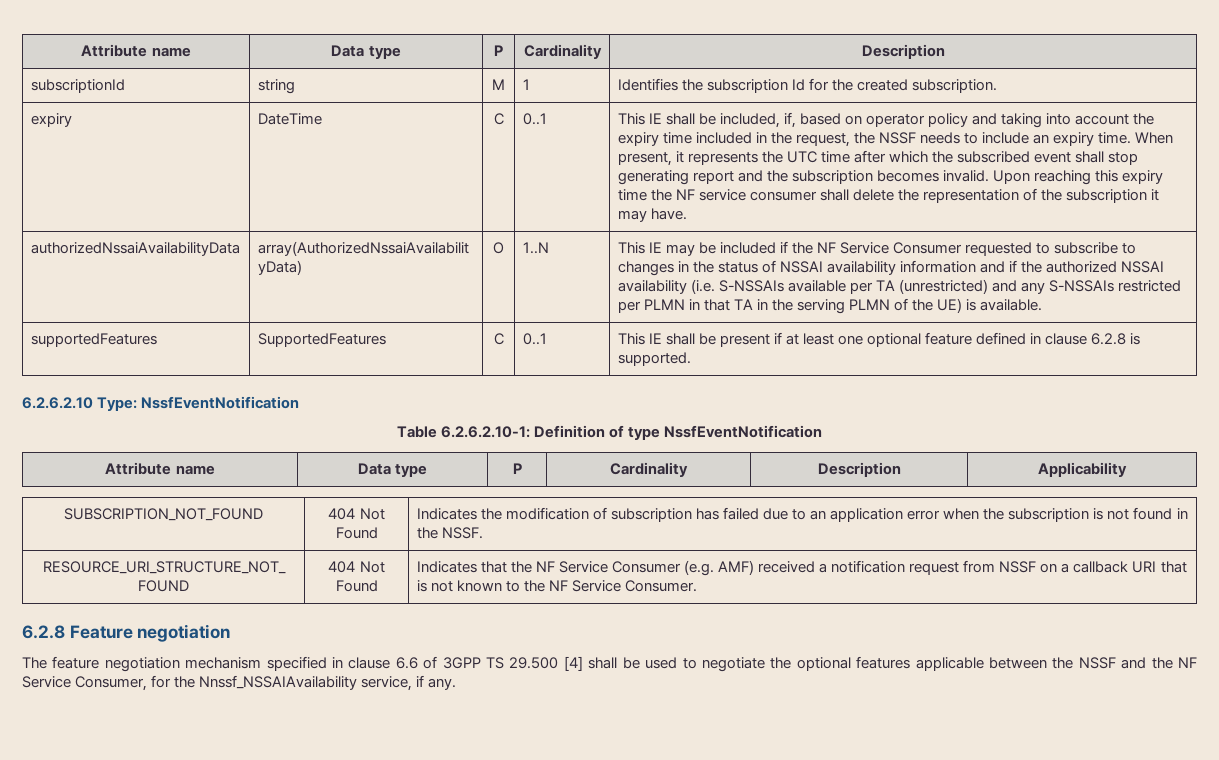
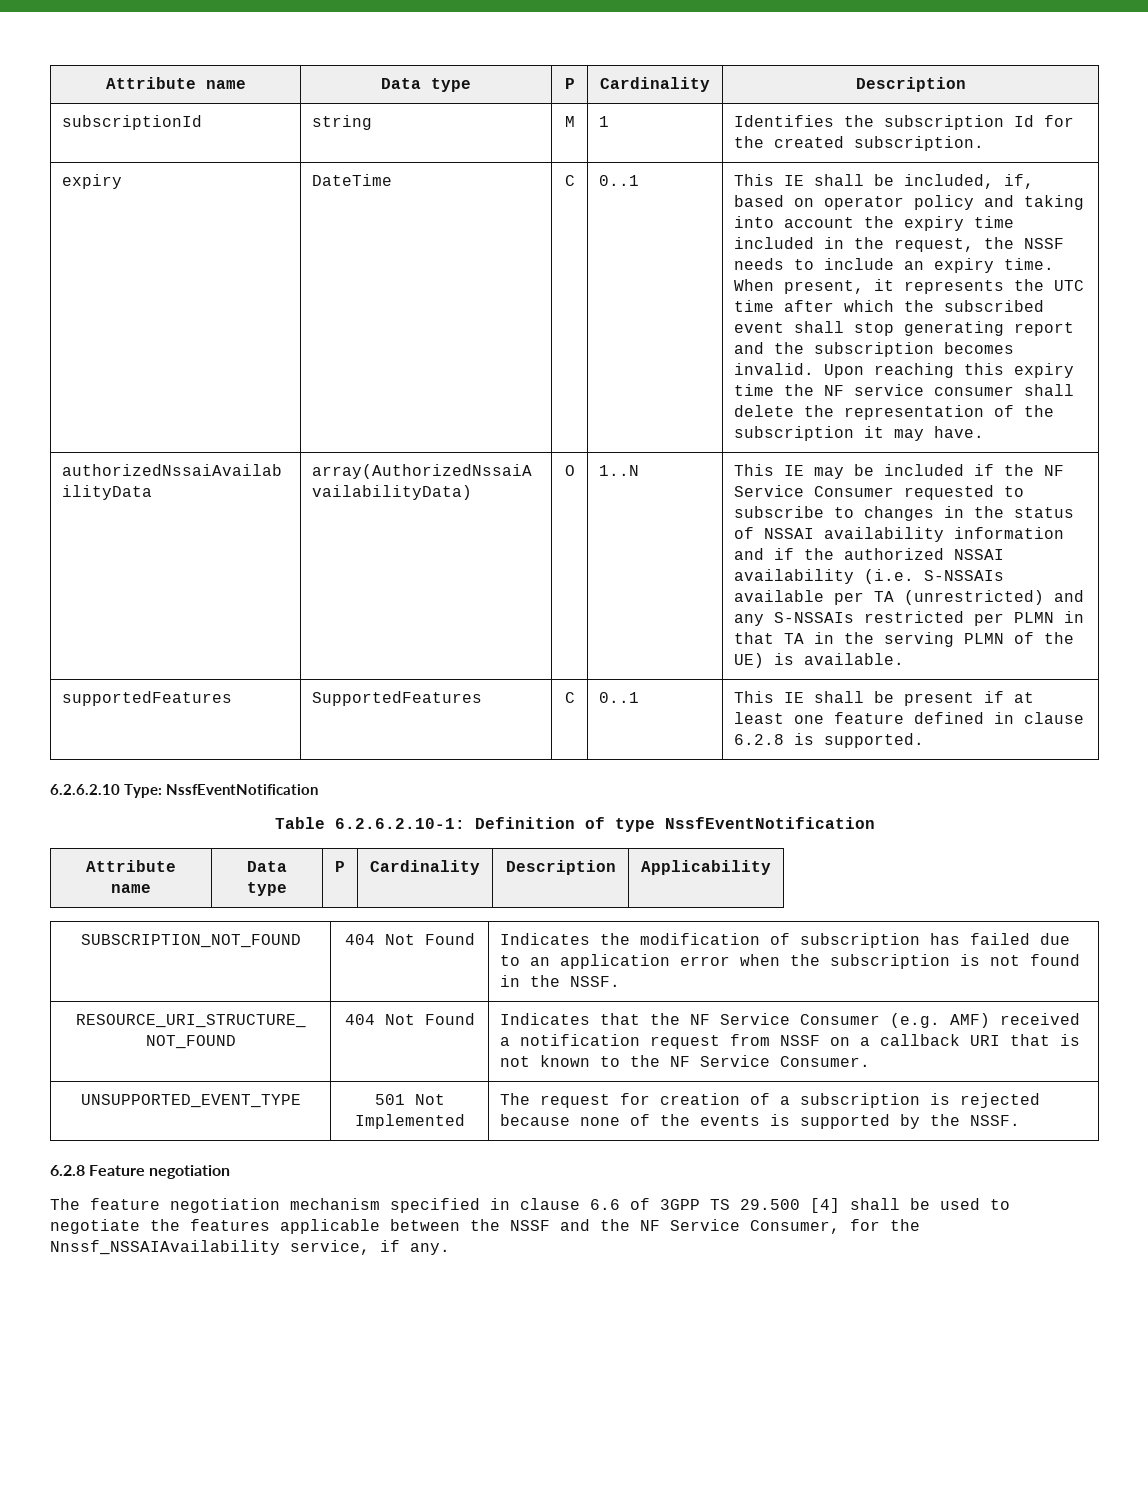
[867,333,922,347] optional -> (825, 719) none
(697, 586) none -> [80,1094,301,1108] [374,1094,445,1105] [354,1114,465,1129] [500,1093,1041,1108] [500,1114,1021,1129] // UNSUPPORTED_EVENT_TYPE | 501 Not Implemented | The request for creation of a subscription is rejected because none of the events is supported by the NSSF.
[796,657,851,671] optional -> (180, 1225) none

